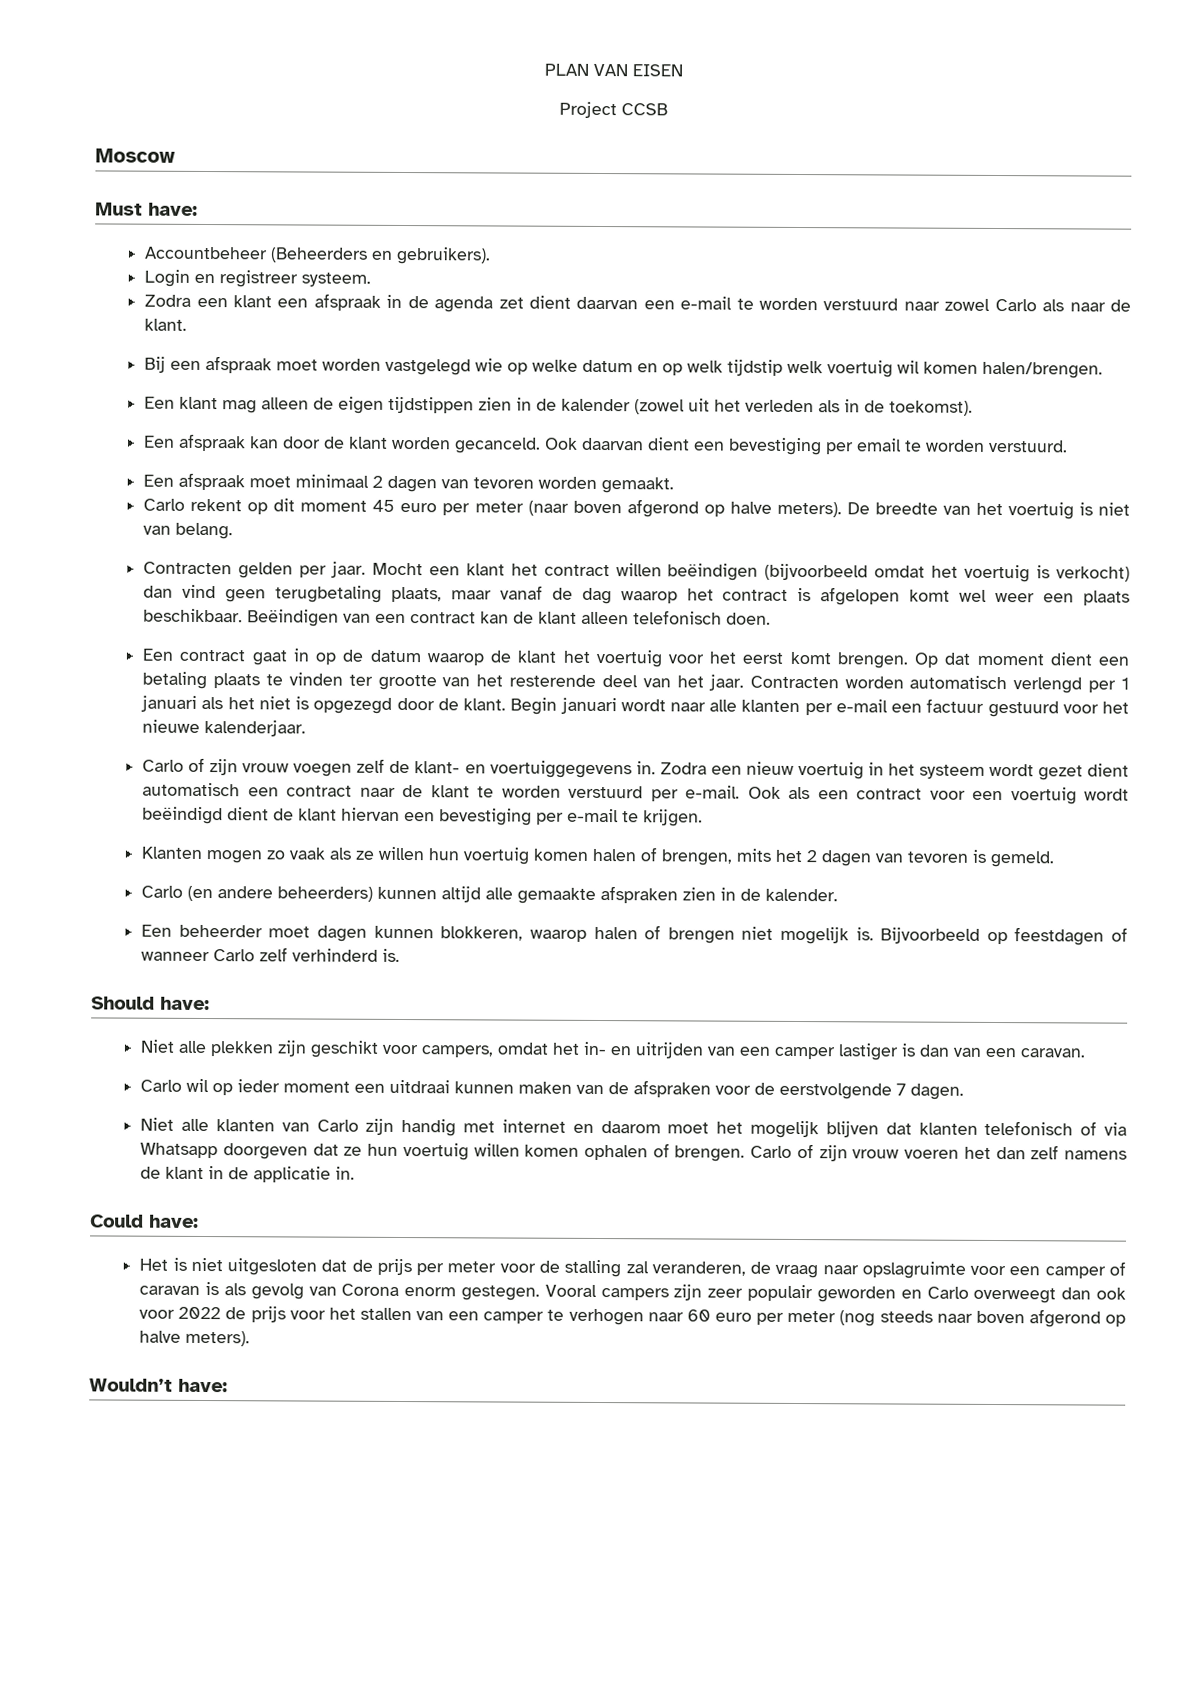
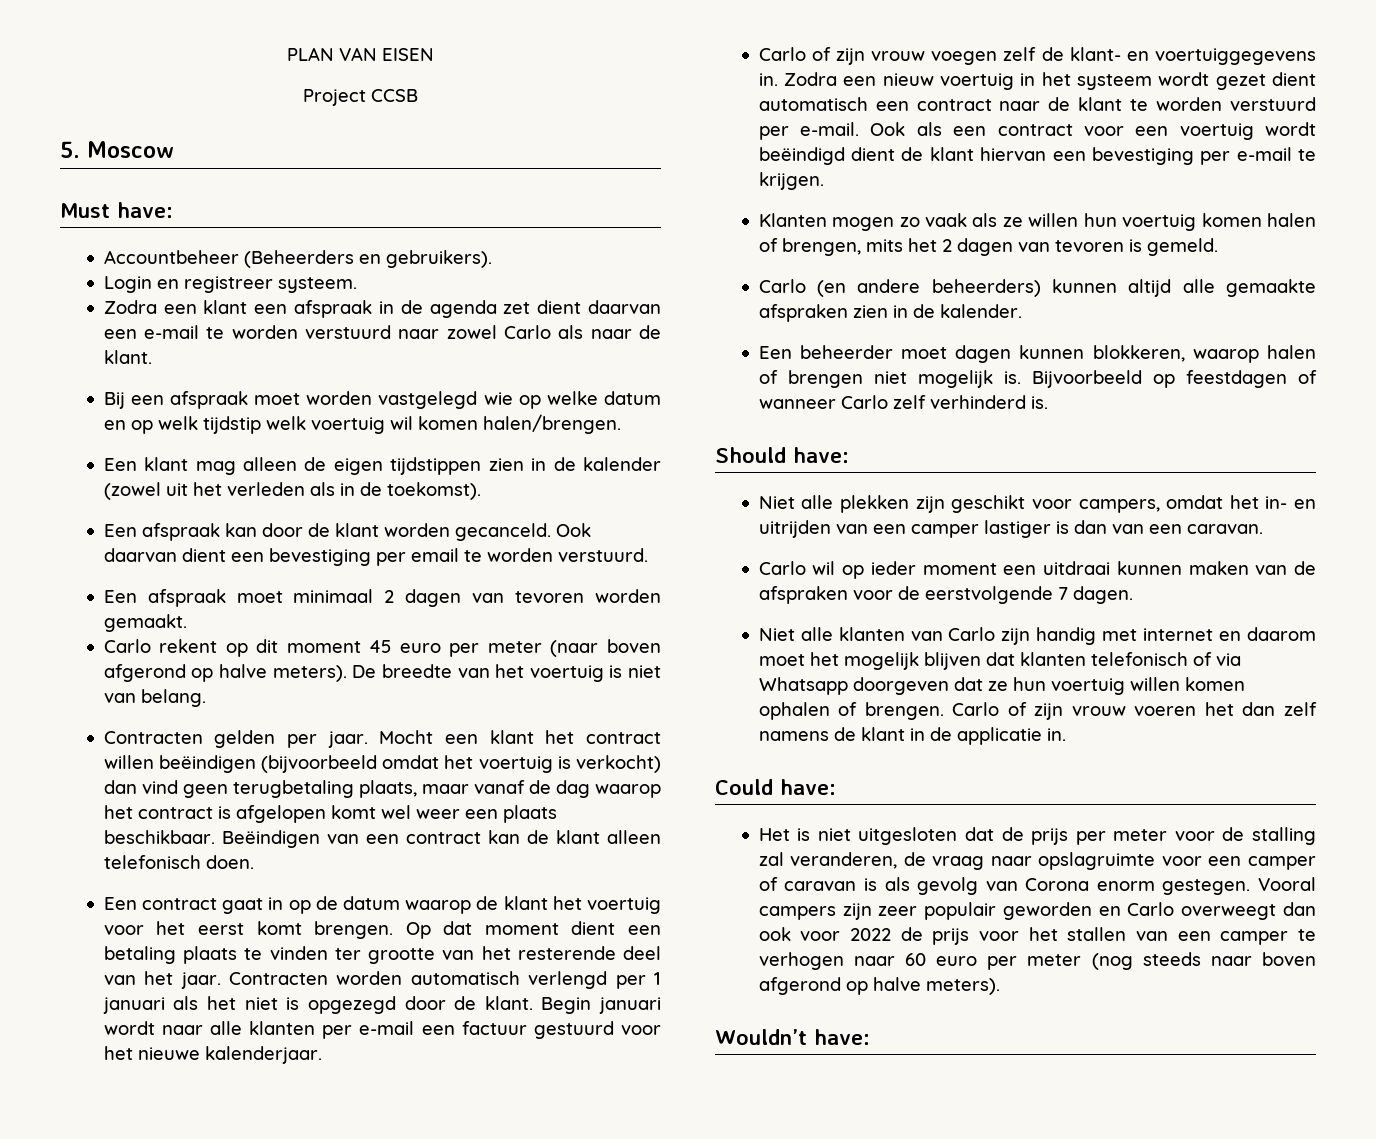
(668, 109) none -> [60,141,80,158] 5.

